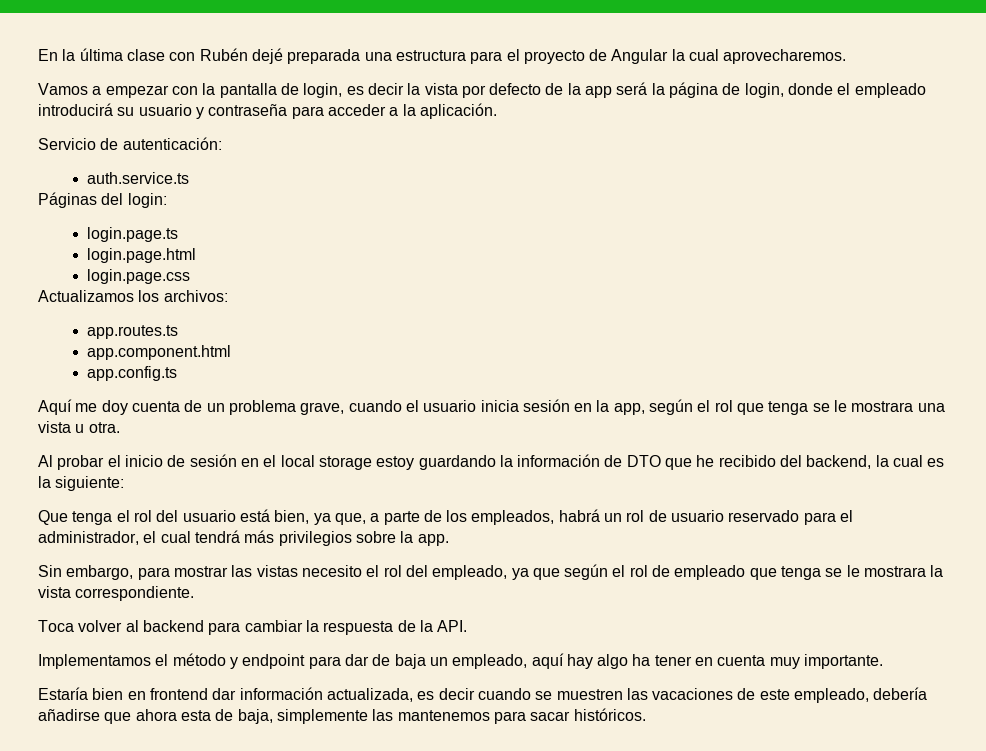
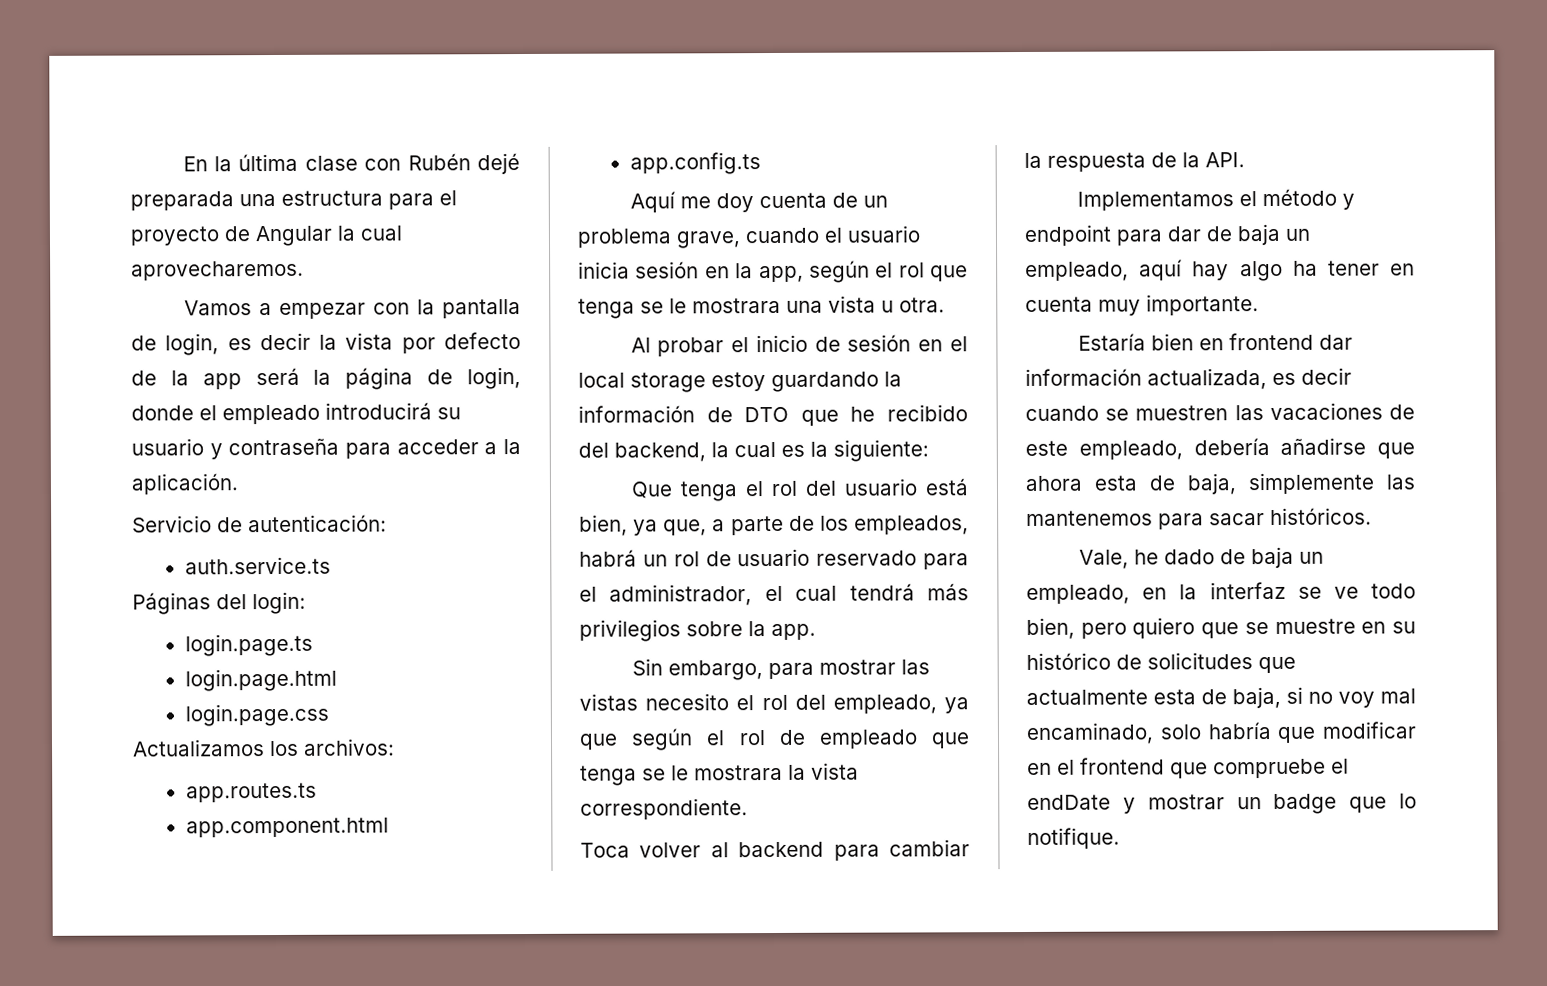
(646, 714) none -> [1078,546,1324,569] [1026,581,1416,604] [1026,617,1416,639] [1026,652,1296,674] [1026,686,1416,709] [1026,721,1416,744] [1027,757,1349,779] [1027,793,1417,814] [1027,827,1120,849] // Vale, he dado de baja un empleado, en la interfaz se ve todo bien, pero quiero que se muestre en su histórico de solicitudes que actualmente esta de baja, si no voy mal encaminado, solo habría que modificar en el frontend que compruebe el endDate y mostrar un badge que lo notifique.

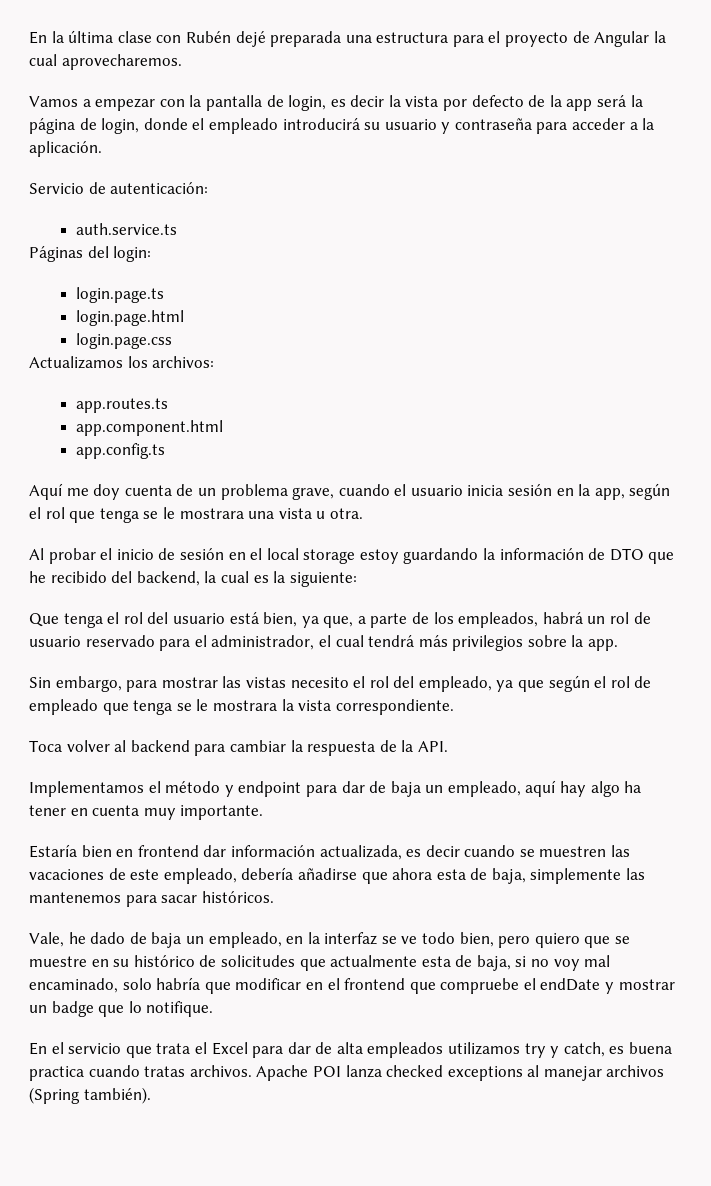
(1120, 838) none -> [29,1042,673,1058] [29,1065,665,1081] [29,1087,151,1104] // En el servicio que trata el Excel para dar de alta empleados utilizamos try y catch, es buena practica cuando tratas archivos. Apache POI lanza checked exceptions al manejar archivos (Spring también).

